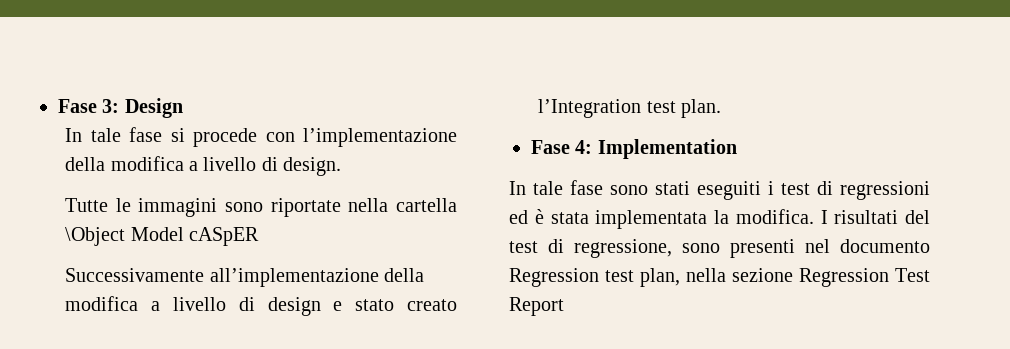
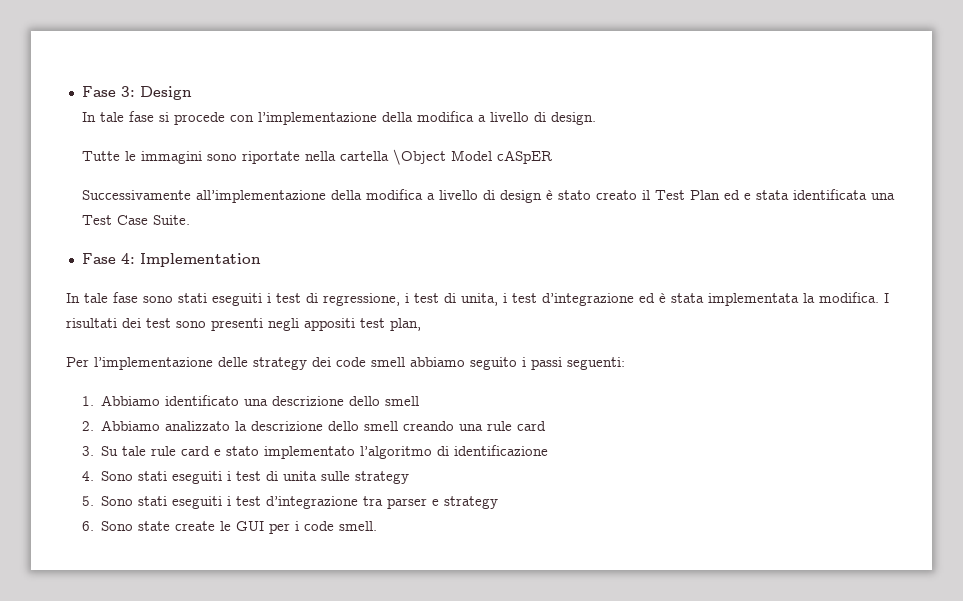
[333,301,343,311] e -> [546,190,554,200] è
[538,99,721,118] l’Integration test plan. -> [642,189,896,200] [82,215,191,225] il Test Plan ed e stata identificata una Test Case Suite.
[840,181,930,200] regressioni -> [323,293,634,306] regressione, i test di unita, i test d’integrazione
[905,210,930,224] [509,239,930,258] [509,268,930,287] [509,297,564,316] del test di regressione, sono presenti nel documento Regression test plan, nella sezione Regression Test Report -> [122,318,421,331] [66,357,625,370] [82,395,420,406] [82,420,547,431] [82,445,549,459] [82,471,410,484] [82,496,499,509] [82,521,378,534] dei test sono presenti negli appositi test plan, // Per l’implementazione delle strategy dei code smell abbiamo seguito i passi seguenti: // 1. Abbiamo identificato una descrizione dello smell // 2. Abbiamo analizzato la descrizione dello smell creando una rule card // 3. Su tale rule card e stato implementato l’algoritmo di identificazione // 4. Sono stati eseguiti i test di unita sulle strategy // 5. Sono stati eseguiti i test d’integrazione tra parser e strategy // 6. Sono state create le GUI per i code smell.

